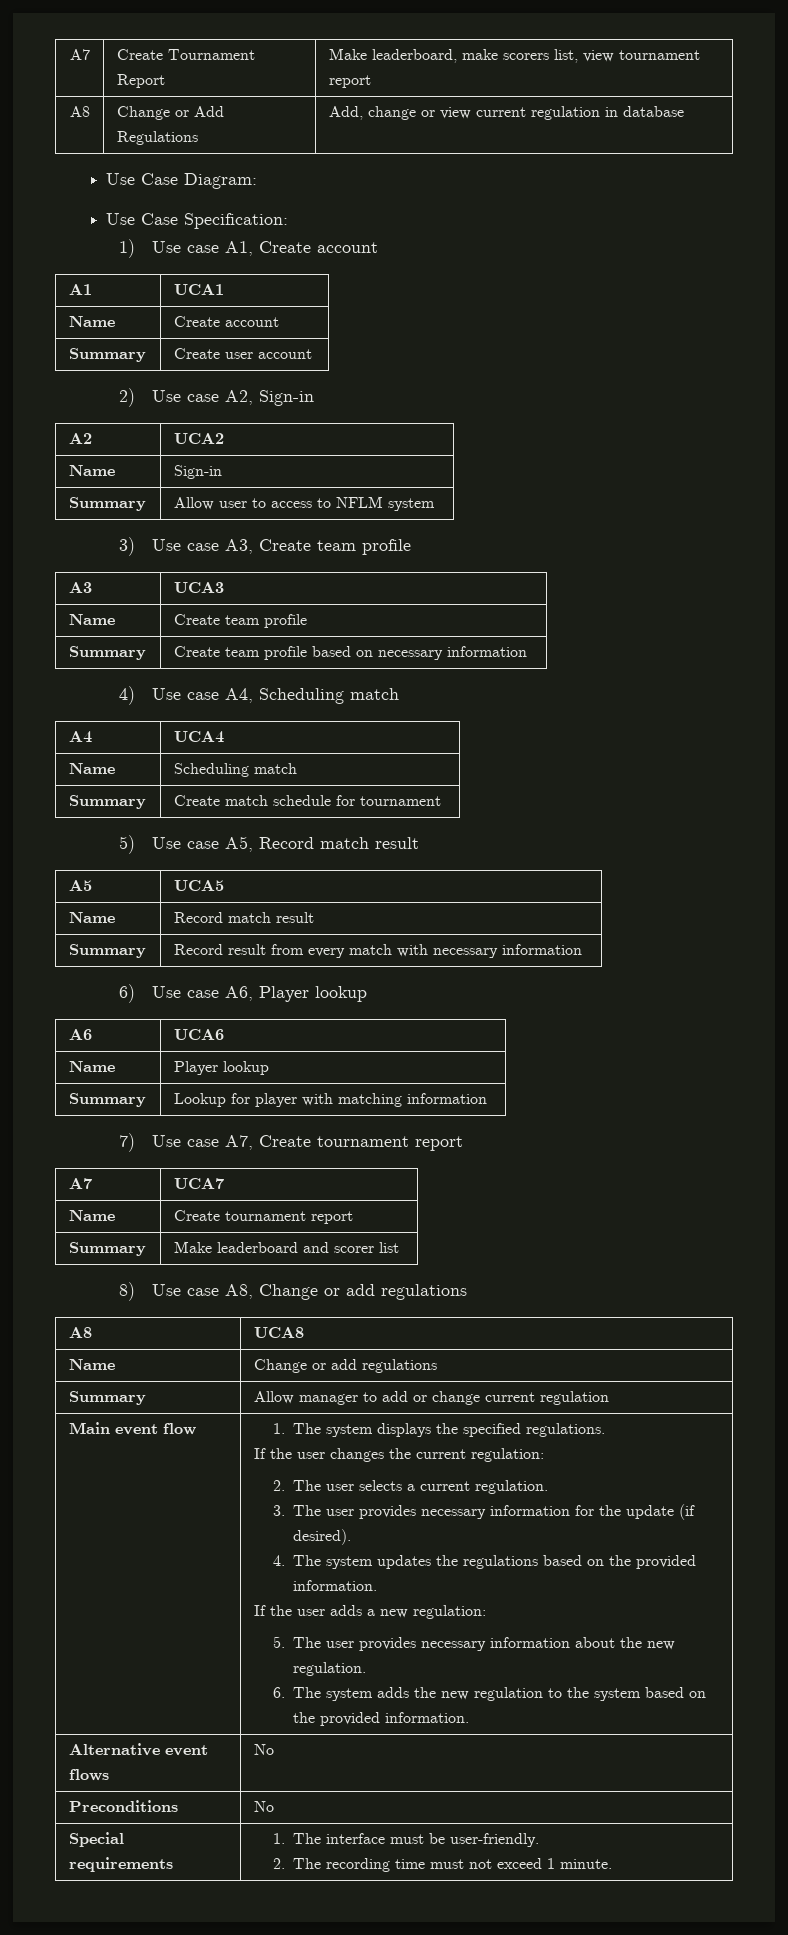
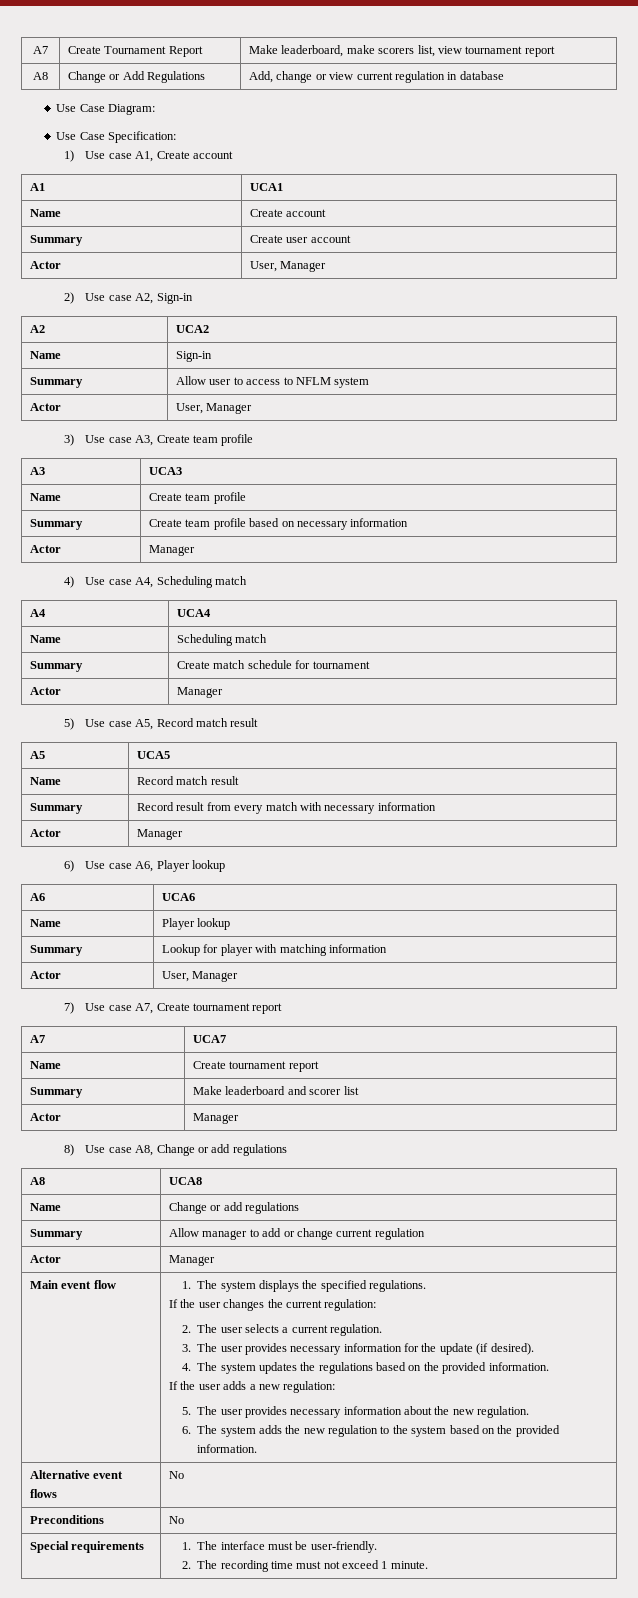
(312, 354) none -> [29,261,61,269] [249,261,327,272] // Actor | User, Manager
(435, 504) none -> [29,403,61,411] [175,403,253,414] // Actor | User, Manager
(527, 651) none -> [29,545,61,553] [148,545,195,556] // Actor | Manager
(441, 801) none -> [29,687,61,695] [176,687,223,698] // Actor | Manager
(582, 949) none -> [29,829,61,837] [136,829,183,840] // Actor | Manager
(487, 1098) none -> [29,971,61,979] [161,971,239,982] // Actor | User, Manager
(399, 1247) none -> [29,1113,61,1121] [192,1113,239,1124] // Actor | Manager
(609, 1398) none -> [29,1255,61,1263] [168,1255,215,1266] // Actor | Manager

